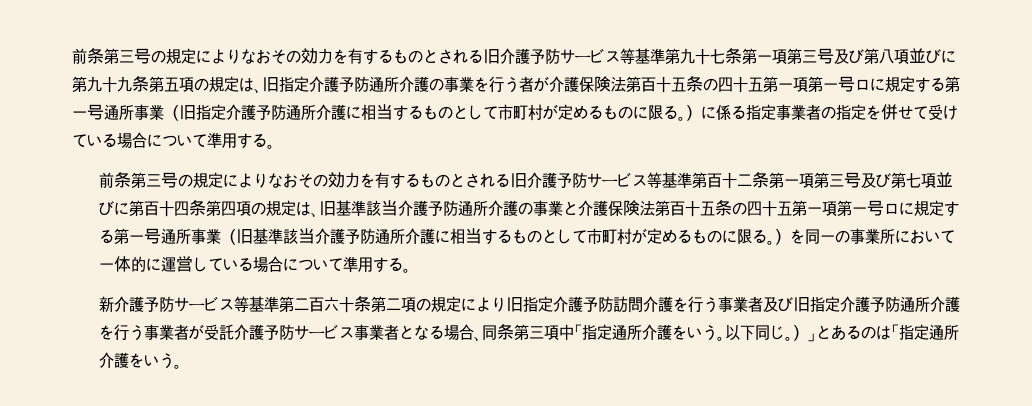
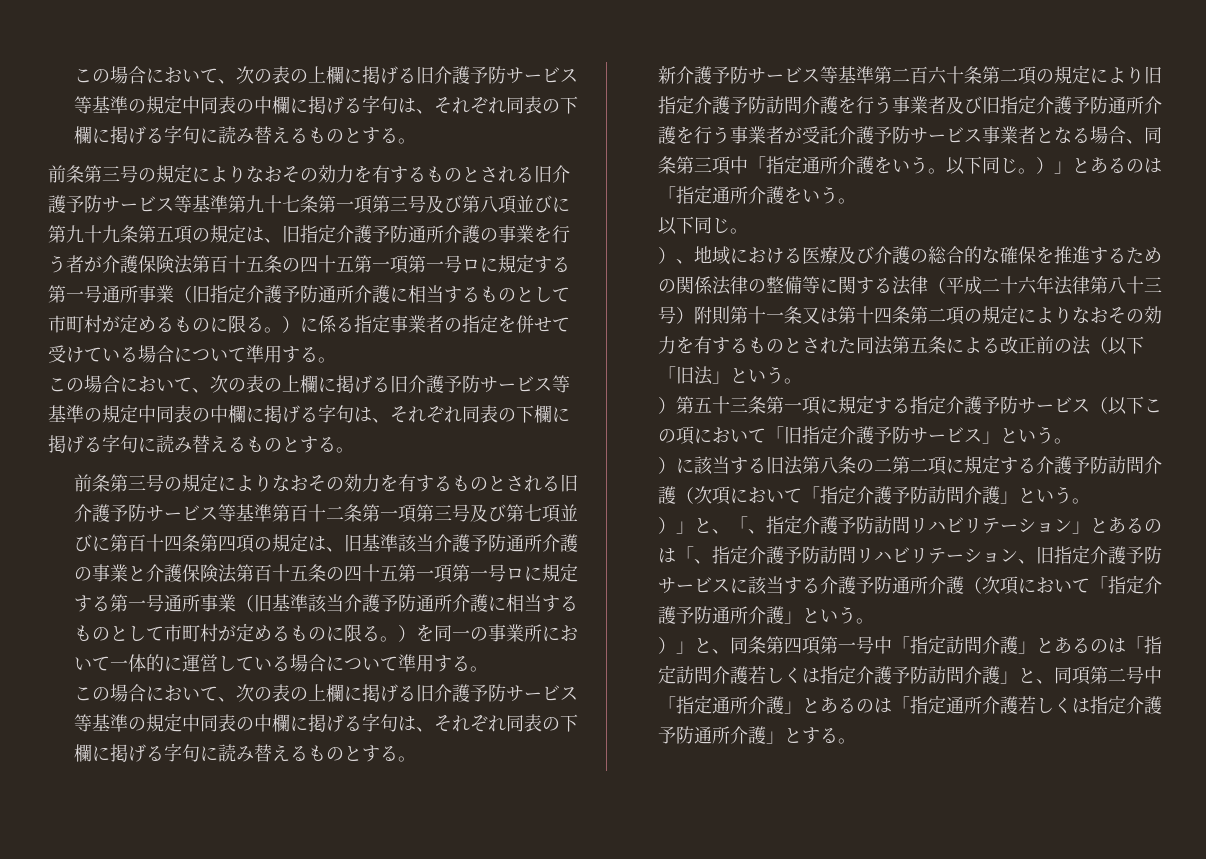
(72, 56) none -> [73,66,578,84] [73,95,578,114] [73,125,416,144] この場合において、次の表の上欄に掲げる旧介護予防サービス等基準の規定中同表の中欄に掲げる字句は、それぞれ同表の下欄に掲げる字句に読み替えるものとする。 //
(275, 146) none -> [48,375,570,393] [48,404,570,423] [48,434,354,453] // この場合において、次の表の上欄に掲げる旧介護予防サービス等基準の規定中同表の中欄に掲げる字句は、それぞれ同表の下欄に掲げる字句に読み替えるものとする。
(411, 270) none -> [73,684,578,702] [73,713,578,732] [73,743,416,762] // この場合において、次の表の上欄に掲げる旧介護予防サービス等基準の規定中同表の中欄に掲げる字句は、それぞれ同表の下欄に掲げる字句に読み替えるものとする。
(182, 366) none -> [657,216,748,235] [657,246,1162,265] [657,275,1162,295] [657,305,1162,325] [657,336,1144,355] [657,366,802,385] [657,395,1162,415] [657,425,1072,445] [657,455,1162,475] [657,485,1090,505] [657,515,1162,534] [657,545,1162,564] [657,575,1162,595] [657,606,874,624] [657,635,1162,655] [657,665,1162,685] [657,695,1162,714] [657,726,856,744] // 以下同じ。 // ）、地域における医療及び介護の総合的な確保を推進するための関係法律の整備等に関する法律（平成二十六年法律第八十三号）附則第十一条又は第十四条第二項の規定によりなおその効力を有するものとされた同法第五条による改正前の法（以下「旧法」という。 // ）第五十三条第一項に規定する指定介護予防サービス（以下この項において「旧指定介護予防サービス」という。 // ）に該当する旧法第八条の二第二項に規定する介護予防訪問介護（次項において「指定介護予防訪問介護」という。 // ）」と、「、指定介護予防訪問リハビリテーション」とあるのは「、指定介護予防訪問リハビリテーション、旧指定介護予防サービスに該当する介護予防通所介護（次項において「指定介護予防通所介護」という。 // ）」と、同条第四項第一号中「指定訪問介護」とあるのは「指定訪問介護若しくは指定介護予防訪問介護」と、同項第二号中「指定通所介護」とあるのは「指定通所介護若しくは指定介護予防通所介護」とする。

